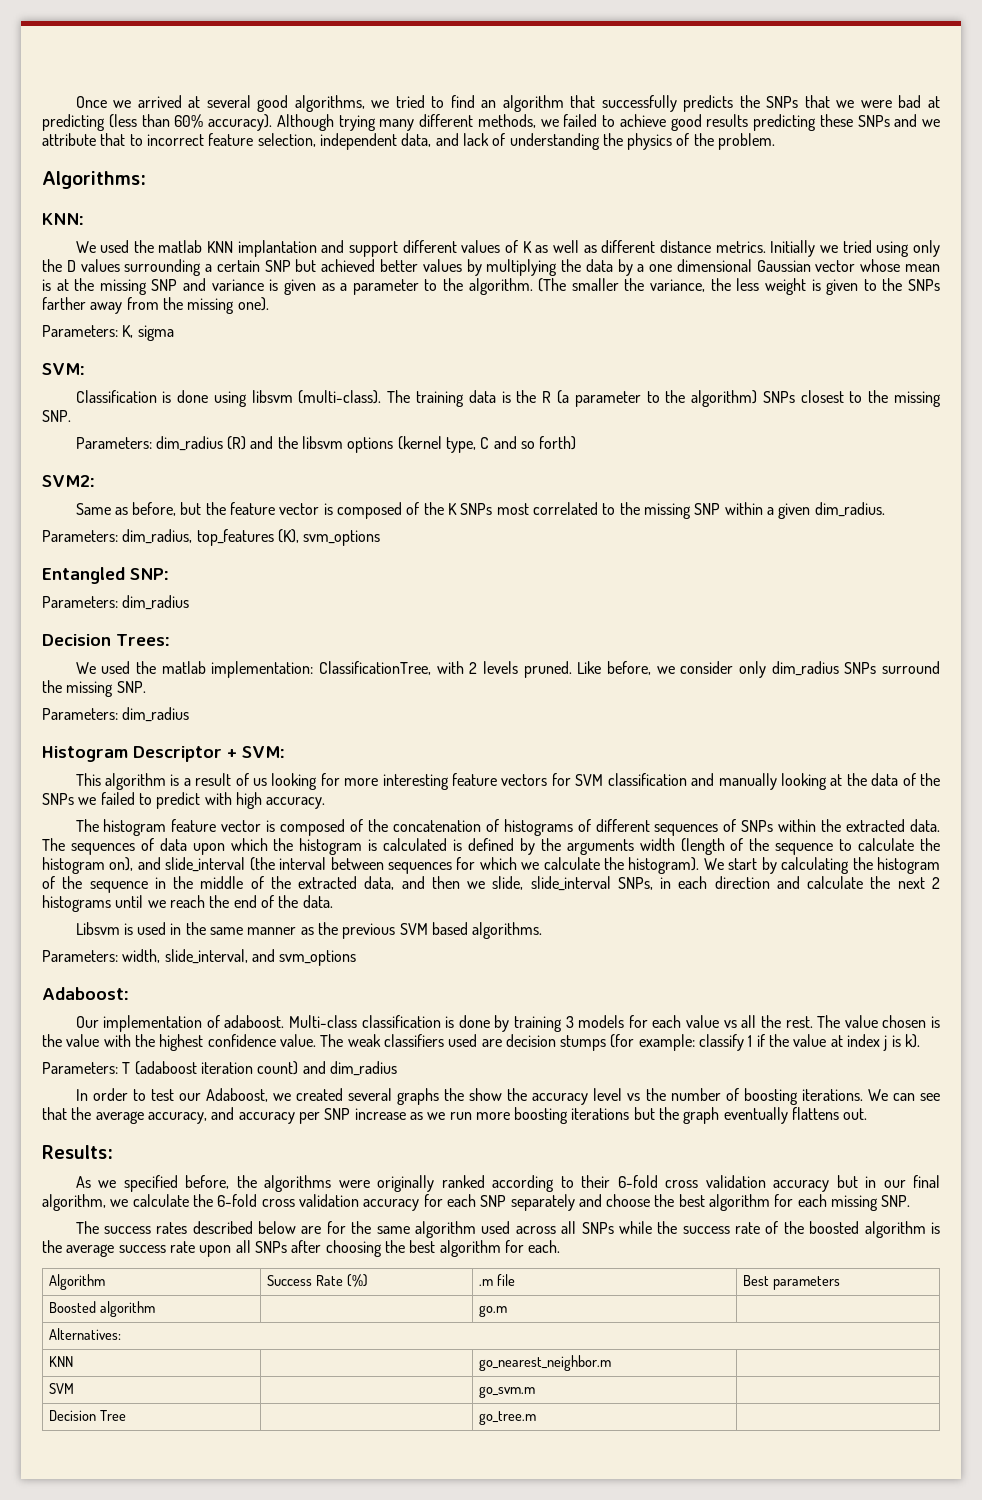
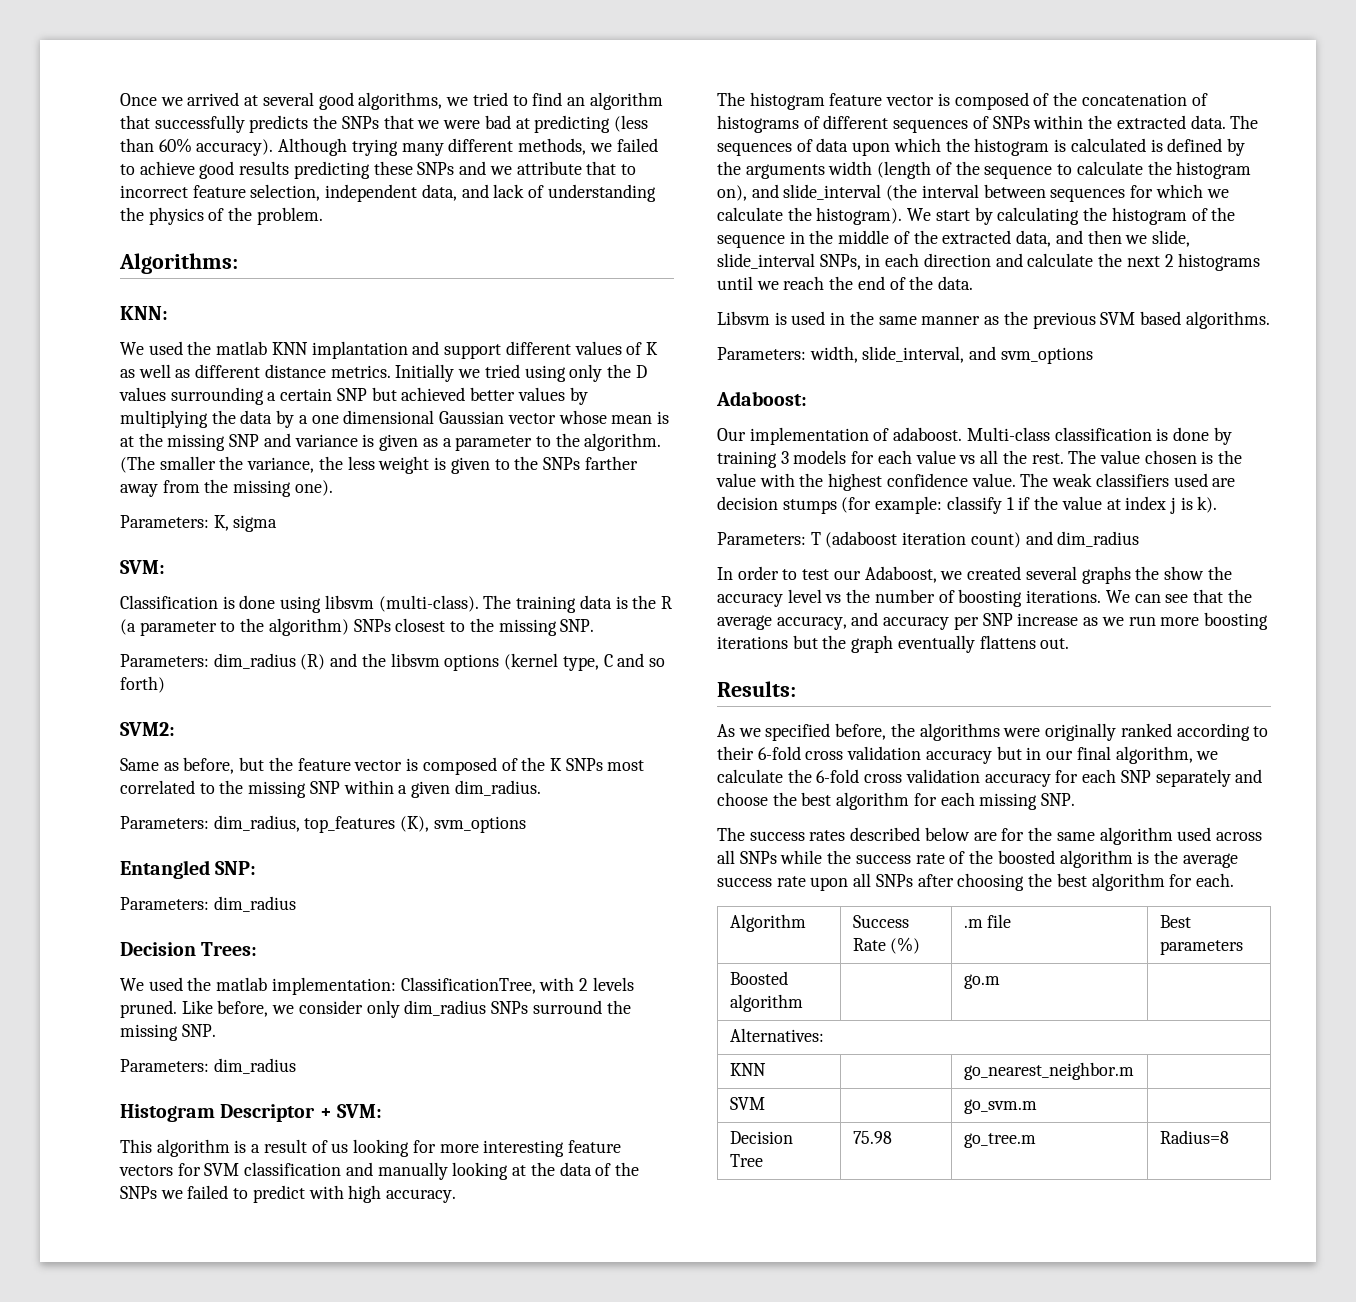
(127, 1415) none -> [852,1131,892,1144] 75.98
(537, 1418) none -> [1159,1130,1229,1144] Radius=8

